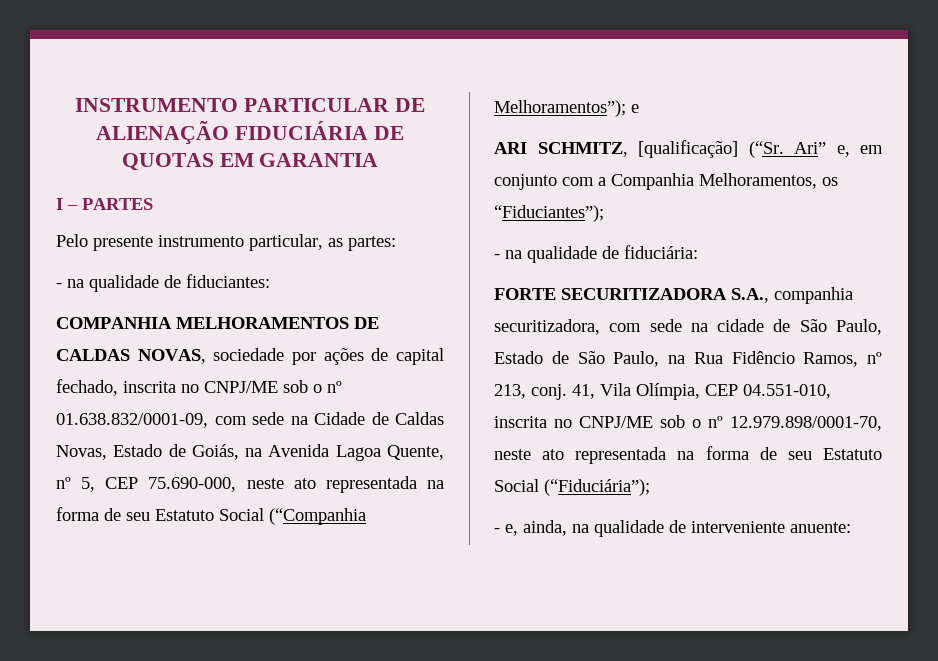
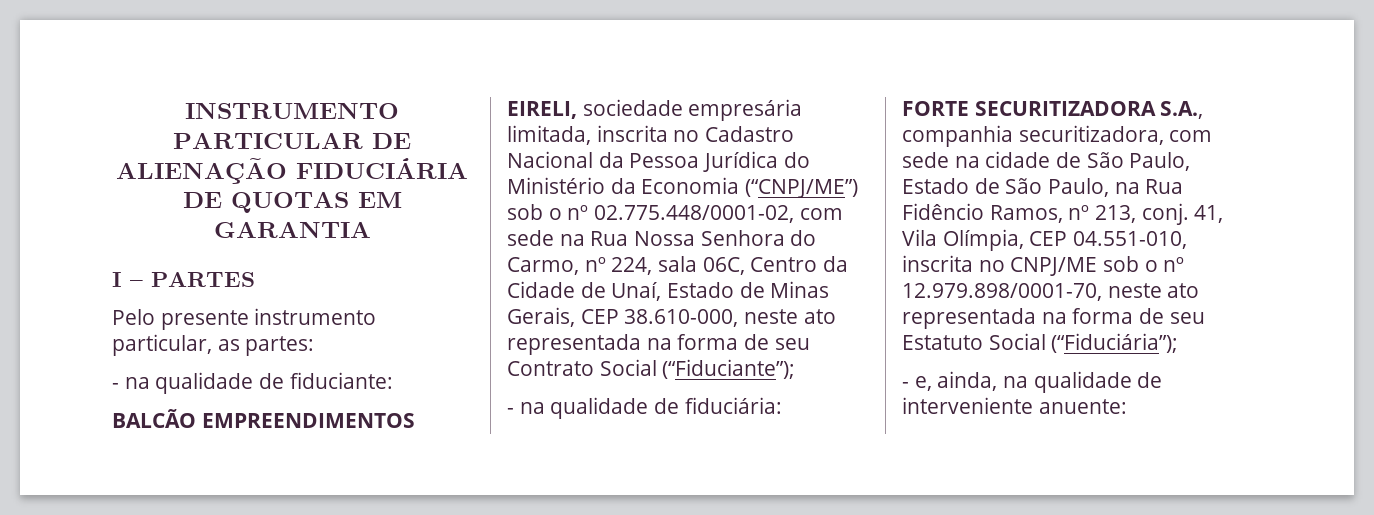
[186,274,270,288] [56,317,379,329] [56,348,445,365] [56,379,342,396] [56,412,444,428] [56,444,444,461] [56,476,444,493] [56,507,366,525] [494,100,639,117] [494,140,883,158] [494,173,838,190] [494,205,604,222] fiduciantes: // COMPANHIA MELHORAMENTOS DE CALDAS NOVAS, sociedade por ações de capital fechado, inscrita no CNPJ/ME sob o nº 01.638.832/0001-09, com sede na Cidade de Caldas Novas, Estado de Goiás, na Avenida Lagoa Quente, nº 5, CEP 75.690-000, neste ato representada na forma de seu Estatuto Social (“Companhia Melhoramentos”); e // ARI SCHMITZ, [qualificação] (“Sr. Ari” e, em conjunto com a Companhia Melhoramentos, os “Fiduciantes”); -> [289,372,393,389] [112,409,415,428] [507,99,803,121] [507,125,795,145] [507,151,810,172] [507,177,859,198] [507,204,843,223] [507,230,817,246] [507,256,849,275] [507,281,830,301] [507,307,836,327] [507,334,810,355] [507,359,796,379] fiduciante: // BALCÃO EMPREENDIMENTOS EIRELI, sociedade empresária limitada, inscrita no Cadastro Nacional da Pessoa Jurídica do Ministério da Economia (“CNPJ/ME”) sob o nº 02.775.448/0001-02, com sede na Rua Nossa Senhora do Carmo, nº 224, sala 06C, Centro da Cidade de Unaí, Estado de Minas Gerais, CEP 38.610-000, neste ato representada na forma de seu Contrato Social (“Fiduciante”);

